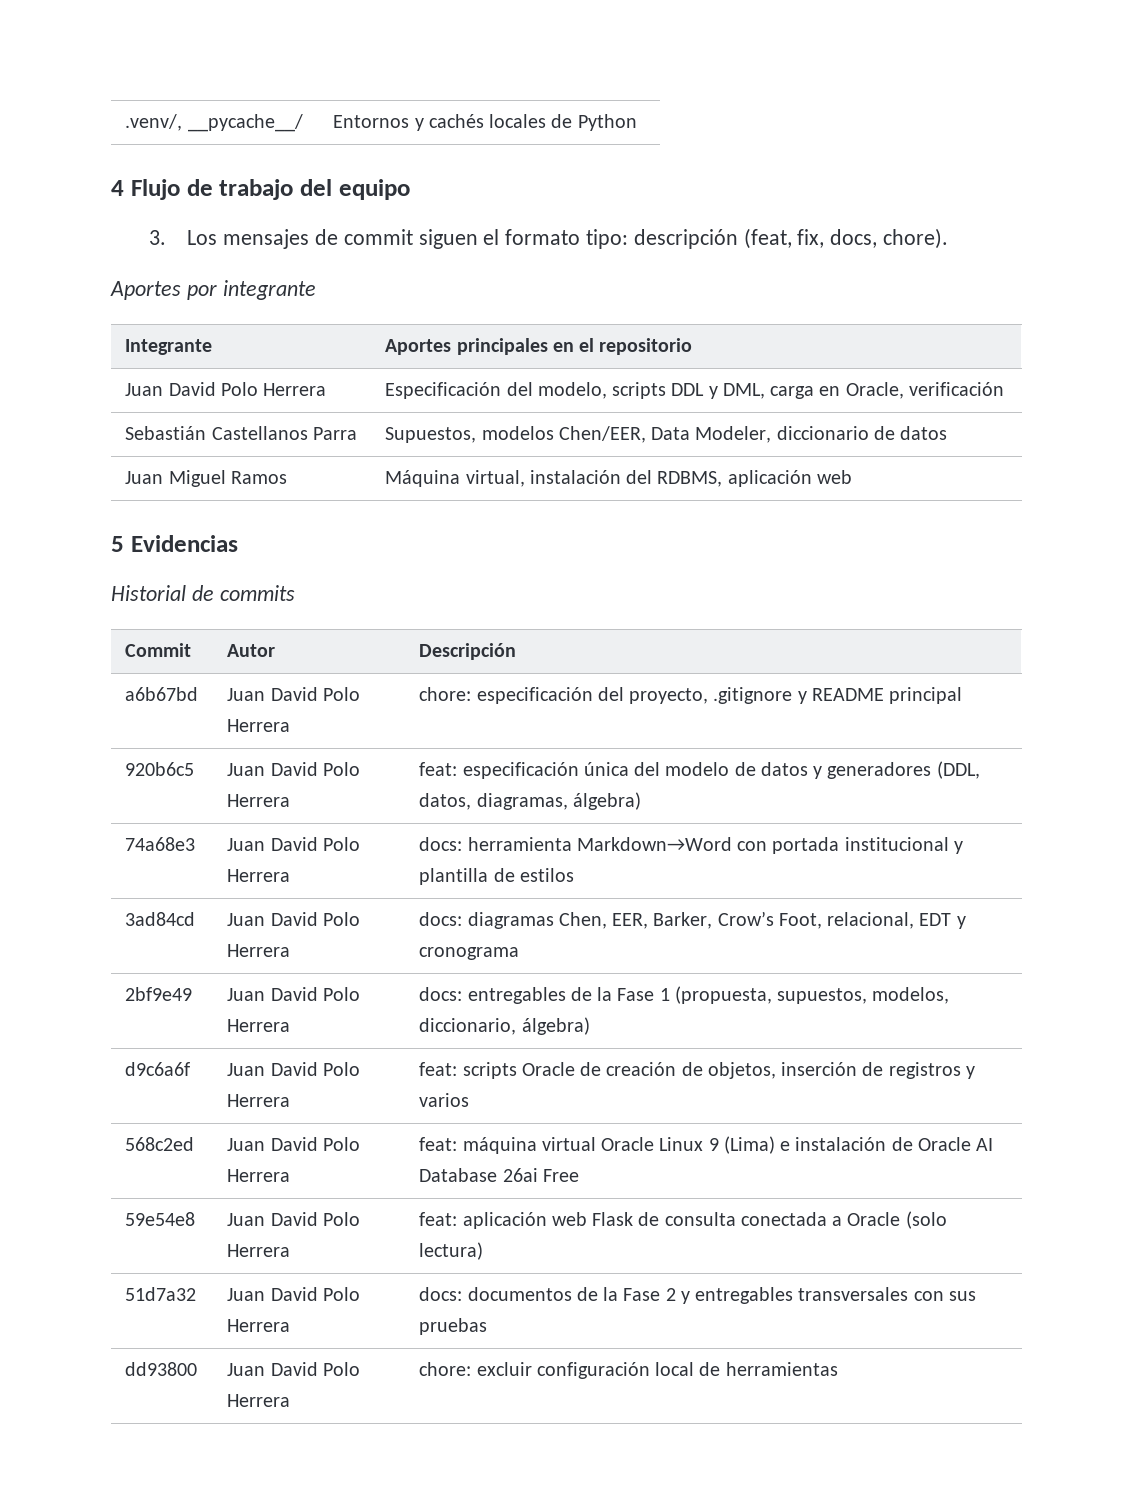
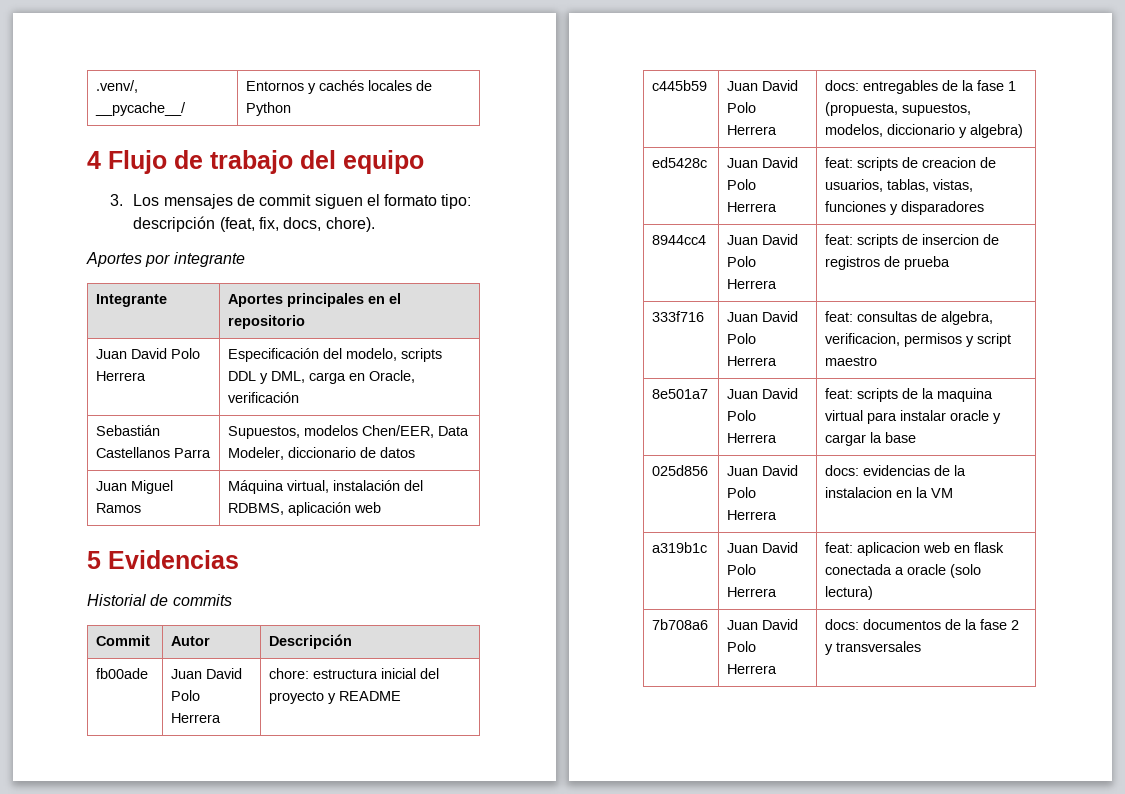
[125,687,199,701] [227,687,360,701] [227,719,291,732] [419,687,963,704] [125,762,195,776] [227,762,360,776] [227,794,291,807] [419,761,980,779] [419,792,641,810] [125,837,196,851] [227,837,360,851] [227,869,291,882] [419,837,963,854] [419,868,574,885] [125,912,196,926] [227,912,360,926] [227,944,291,957] [419,911,966,929] [419,947,520,960] [125,987,193,1001] a6b67bd | Juan David Polo Herrera | chore: especificación del proyecto, .gitignore y README principal // 920b6c5 | Juan David Polo Herrera | feat: especificación única del modelo de datos y generadores (DDL, datos, diagramas, álgebra) // 74a68e3 | Juan David Polo Herrera | docs: herramienta Markdown→Word con portada institucional y plantilla de estilos // 3ad84cd | Juan David Polo Herrera | docs: diagramas Chen, EER, Barker, Crow’s Foot, relacional, EDT y cronograma // 2bf9e49 -> [96,668,149,679] [171,668,243,679] [171,690,201,701] [171,713,222,723] [269,668,440,679] [269,691,402,704] [652,80,708,91] fb00ade | Juan David Polo Herrera | chore: estructura inicial del proyecto y README // c445b59
[617,988,655,1001] Fase -> [977,80,1005,91] fase
[419,1017,590,1035] [125,1062,191,1076] [227,1062,360,1076] [227,1094,291,1107] [419,1062,975,1079] [419,1093,470,1107] [125,1137,195,1151] [227,1137,360,1151] [227,1169,291,1182] [419,1136,994,1154] [419,1168,579,1182] [125,1212,196,1226] [227,1212,360,1226] [227,1244,291,1257] [419,1212,736,1229] diccionario, álgebra) // d9c6a6f | Juan David Polo Herrera | feat: scripts Oracle de creación de objetos, inserción de registros y varios // 568c2ed | Juan David Polo Herrera | feat: máquina virtual Oracle Linux 9 (Lima) e instalación de Oracle AI Database 26ai Free // 59e54e8 | Juan David Polo Herrera | feat: aplicación web Flask de consulta -> [887,124,1024,138] [652,157,708,168] [727,157,799,168] [727,179,757,190] [727,202,778,212] [825,157,997,171] [825,179,974,192] [825,201,985,215] [652,235,707,245] [727,234,799,245] [727,256,757,267] [727,279,778,289] [825,234,1000,248] [825,256,951,270] [652,311,705,322] [727,311,799,322] [727,333,757,344] [727,356,778,366] [825,311,994,325] [825,333,1012,347] [825,356,878,366] [652,389,709,399] [727,388,799,399] [727,410,757,421] [727,433,778,443] [825,388,994,402] [825,410,1002,424] [825,432,917,446] [652,465,709,476] [727,465,799,476] [727,487,757,498] [727,510,778,520] [825,465,967,476] [825,487,954,498] [652,542,708,553] [727,542,799,553] [727,564,757,575] [727,587,778,597] [825,542,1005,556] diccionario y algebra) // ed5428c | Juan David Polo Herrera | feat: scripts de creacion de usuarios, tablas, vistas, funciones y disparadores // 8944cc4 | Juan David Polo Herrera | feat: scripts de insercion de registros de prueba // 333f716 | Juan David Polo Herrera | feat: consultas de algebra, verificacion, permisos y script maestro // 8e501a7 | Juan David Polo Herrera | feat: scripts de la maquina virtual para instalar oracle y cargar la base // 025d856 | Juan David Polo Herrera | docs: evidencias de la instalacion en la VM // a319b1c | Juan David Polo Herrera | feat: aplicacion web en flask
[847,1212,901,1226] Oracle -> [907,564,947,575] oracle
[125,1287,197,1301] 51d7a32 -> [652,619,709,630] 7b708a6
[623,1288,661,1301] Fase -> [980,619,1008,630] fase
[695,1287,976,1304] [419,1318,488,1335] [125,1362,198,1376] [227,1362,360,1376] [227,1394,291,1407] [419,1362,838,1379] entregables transversales con sus pruebas // dd93800 | Juan David Polo Herrera | chore: excluir configuración local de herramientas -> [836,641,922,652] transversales

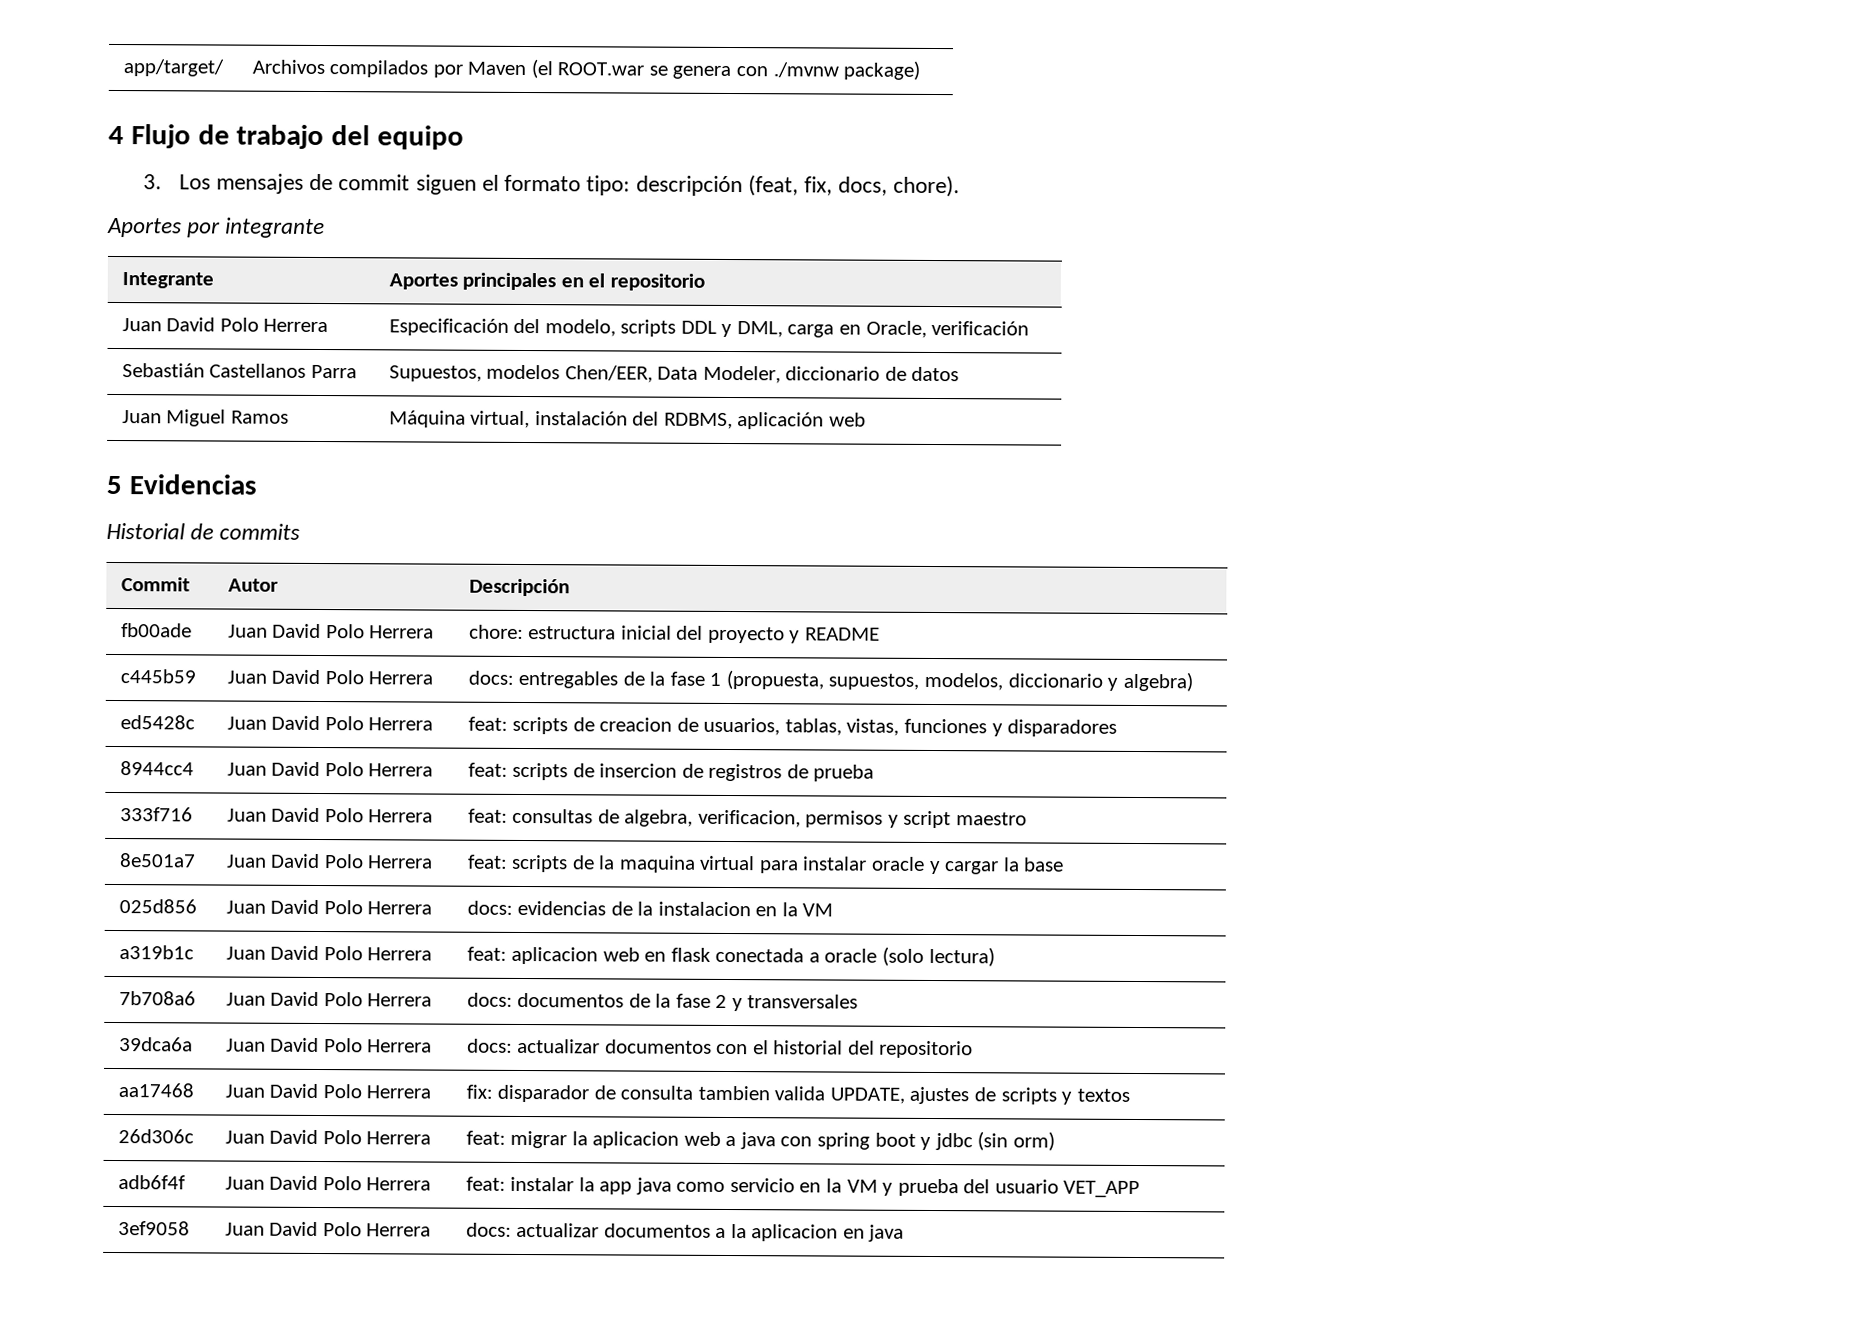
[96,80,139,93] [95,102,187,116] [246,80,433,94] [246,102,292,116] .venv/, __pycache__/ | Entornos y cachés locales de Python -> [122,59,224,77] [251,59,921,80] app/target/ | Archivos compilados por Maven (el ROOT.war se genera con ./mvnw package)
(922, 646) none -> [118,1037,193,1052] [225,1037,433,1053] [466,1038,974,1059] [117,1083,194,1098] [224,1083,432,1099] [465,1084,1130,1105] [117,1129,194,1144] [224,1129,432,1145] [465,1130,1055,1151] [117,1175,186,1190] [224,1175,432,1191] [465,1176,1141,1199] [117,1221,190,1236] [224,1221,432,1237] [465,1222,905,1242] // 39dca6a | Juan David Polo Herrera | docs: actualizar documentos con el historial del repositorio // aa17468 | Juan David Polo Herrera | fix: disparador de consulta tambien valida UPDATE, ajustes de scripts y textos // 26d306c | Juan David Polo Herrera | feat: migrar la aplicacion web a java con spring boot y jdbc (sin orm) // adb6f4f | Juan David Polo Herrera | feat: instalar la app java como servicio en la VM y prueba del usuario VET_APP // 3ef9058 | Juan David Polo Herrera | docs: actualizar documentos a la aplicacion en java

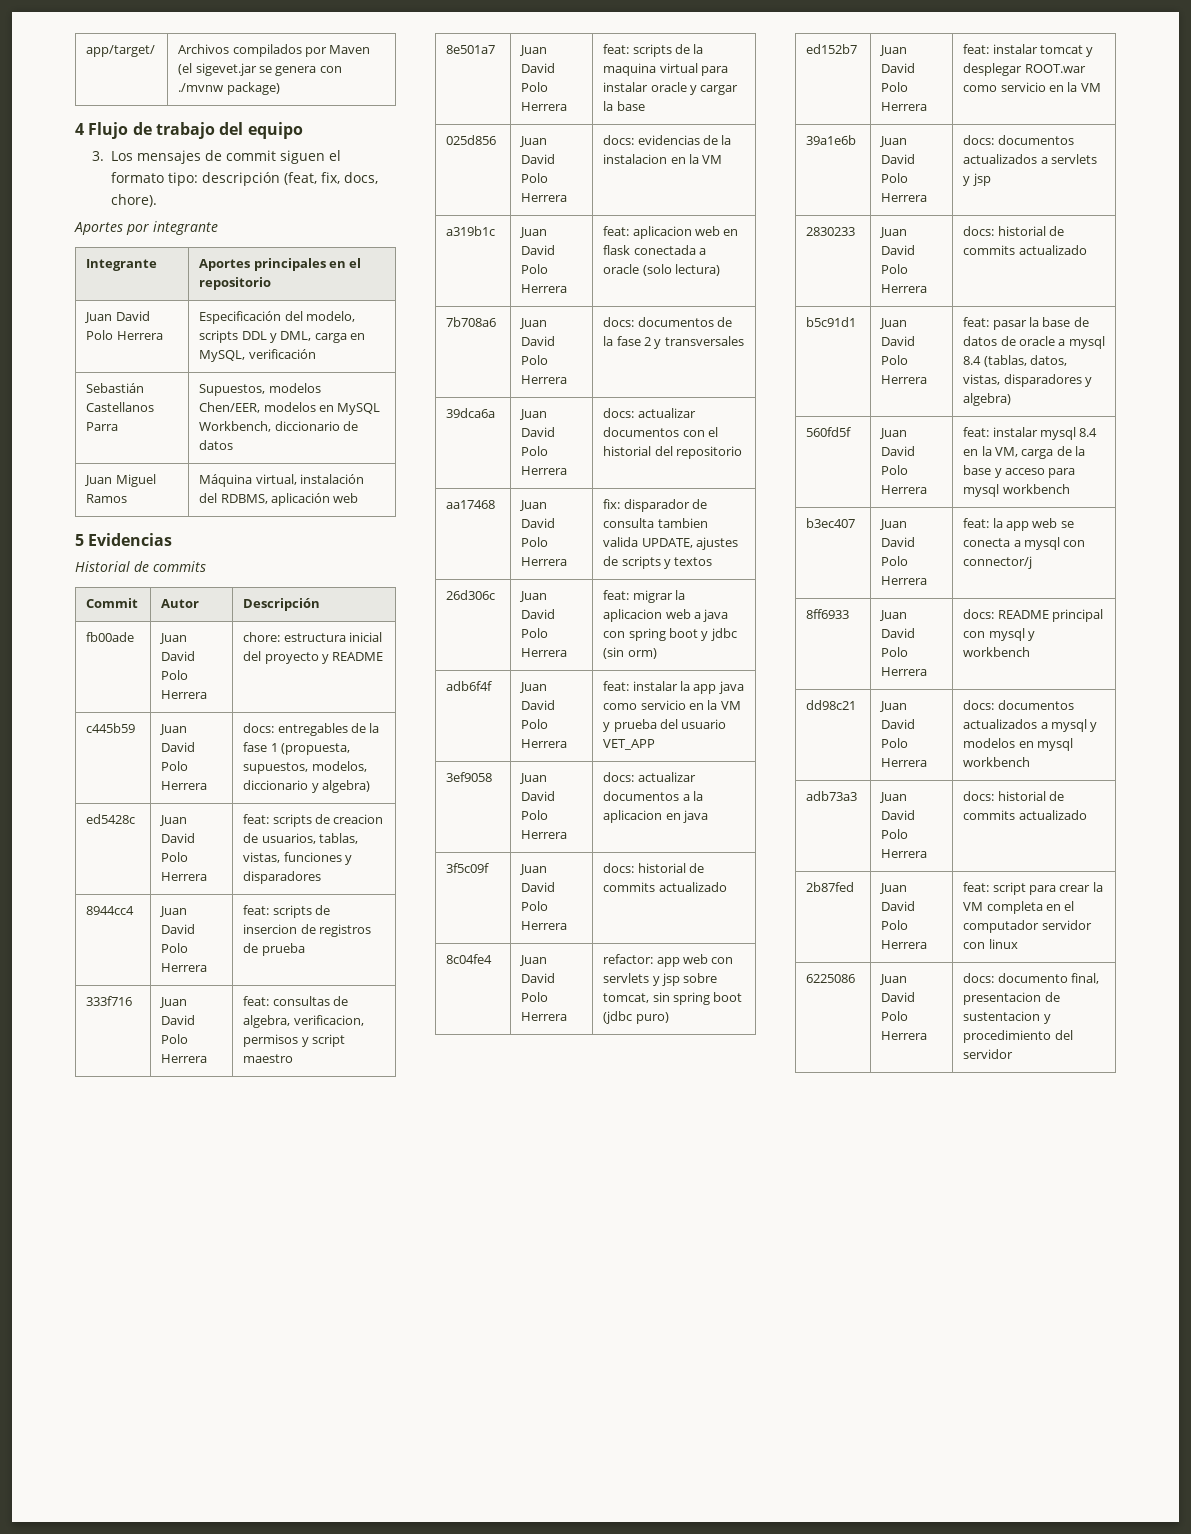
[557,62,645,76] ROOT.war -> [195,63,257,76] sigevet.jar
[865,320,927,338] Oracle, -> [199,350,246,362] MySQL,
[657,365,781,384] Data Modeler, -> [263,402,381,415] [199,421,272,432] modelos en MySQL Workbench,
(905, 1233) none -> [446,863,490,873] [519,864,548,875] [521,882,556,892] [521,901,549,911] [521,921,568,930] [603,863,704,873] [603,882,727,892] [446,954,493,964] [519,955,548,966] [521,973,556,983] [521,992,549,1002] [521,1012,568,1021] [603,954,734,967] [603,973,718,986] [603,992,743,1005] [603,1011,669,1024] [806,44,858,54] [879,45,908,56] [881,63,916,73] [881,82,909,92] [881,102,928,111] [963,44,1094,57] [963,63,1086,76] [963,82,1101,92] [806,135,857,145] [879,136,908,147] [881,154,916,164] [881,173,909,183] [881,193,928,202] [963,135,1074,145] [963,154,1097,164] [963,173,991,186] [806,227,856,236] [879,227,908,238] [881,245,916,255] [881,264,909,274] [881,284,928,293] [963,226,1064,236] [963,245,1087,255] [806,317,857,327] [879,318,908,329] [881,336,916,346] [881,355,909,365] [881,375,928,384] [963,317,1089,330] [963,336,1105,349] [963,355,1067,367] [963,374,1092,387] [963,393,1012,406] [806,427,852,437] [879,428,908,439] [881,446,916,456] [881,465,909,475] [881,485,928,494] [963,427,1098,440] [963,446,1086,459] [963,465,1076,478] [963,484,1070,497] [806,518,856,528] [879,519,908,530] [881,537,916,547] [881,556,909,566] [881,576,928,585] [963,518,1074,531] [963,537,1086,550] [963,556,1033,569] [806,609,850,619] [879,610,908,621] [881,628,916,638] [881,647,909,657] [881,667,928,676] [963,609,1103,622] [963,628,1035,641] [963,647,1031,657] [806,700,857,710] [879,701,908,712] [881,719,916,729] [881,738,909,748] [881,758,928,767] [963,700,1074,710] [963,719,1098,732] [963,738,1073,751] [963,757,1031,767] [806,791,858,801] [879,792,908,803] [881,810,916,820] [881,829,909,839] [881,849,928,858] [963,791,1064,801] [963,810,1087,820] [806,882,855,892] [879,883,908,894] [881,901,916,911] [881,920,909,930] [881,940,928,949] [963,882,1103,895] [963,901,1075,914] [963,920,1092,933] [963,939,1018,949] [806,974,856,983] [879,974,908,985] [881,992,916,1002] [881,1011,909,1021] [881,1031,928,1040] [963,973,1099,984] [963,992,1060,1005] [963,1011,1051,1024] [963,1030,1073,1043] [963,1049,1014,1059] // 3f5c09f | Juan David Polo Herrera | docs: historial de commits actualizado // 8c04fe4 | Juan David Polo Herrera | refactor: app web con servlets y jsp sobre tomcat, sin spring boot (jdbc puro) // ed152b7 | Juan David Polo Herrera | feat: instalar tomcat y desplegar ROOT.war como servicio en la VM // 39a1e6b | Juan David Polo Herrera | docs: documentos actualizados a servlets y jsp // 2830233 | Juan David Polo Herrera | docs: historial de commits actualizado // b5c91d1 | Juan David Polo Herrera | feat: pasar la base de datos de oracle a mysql 8.4 (tablas, datos, vistas, disparadores y algebra) // 560fd5f | Juan David Polo Herrera | feat: instalar mysql 8.4 en la VM, carga de la base y acceso para mysql workbench // b3ec407 | Juan David Polo Herrera | feat: la app web se conecta a mysql con connector/j // 8ff6933 | Juan David Polo Herrera | docs: README principal con mysql y workbench // dd98c21 | Juan David Polo Herrera | docs: documentos actualizados a mysql y modelos en mysql workbench // adb73a3 | Juan David Polo Herrera | docs: historial de commits actualizado // 2b87fed | Juan David Polo Herrera | feat: script para crear la VM completa en el computador servidor con linux // 6225086 | Juan David Polo Herrera | docs: documento final, presentacion de sustentacion y procedimiento del servidor

